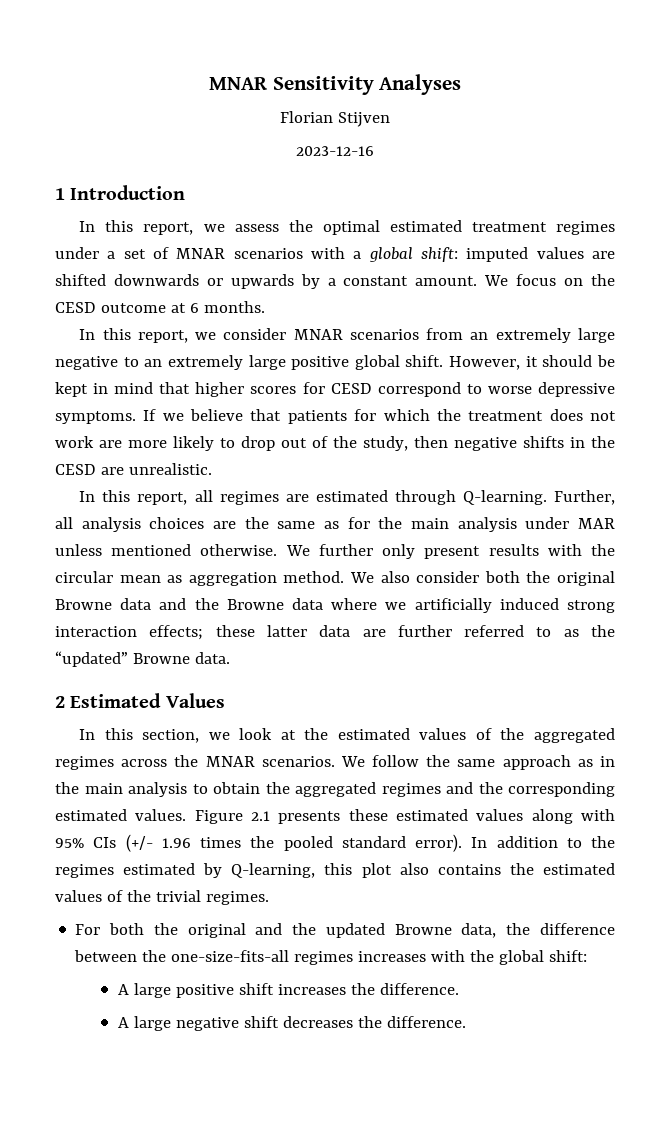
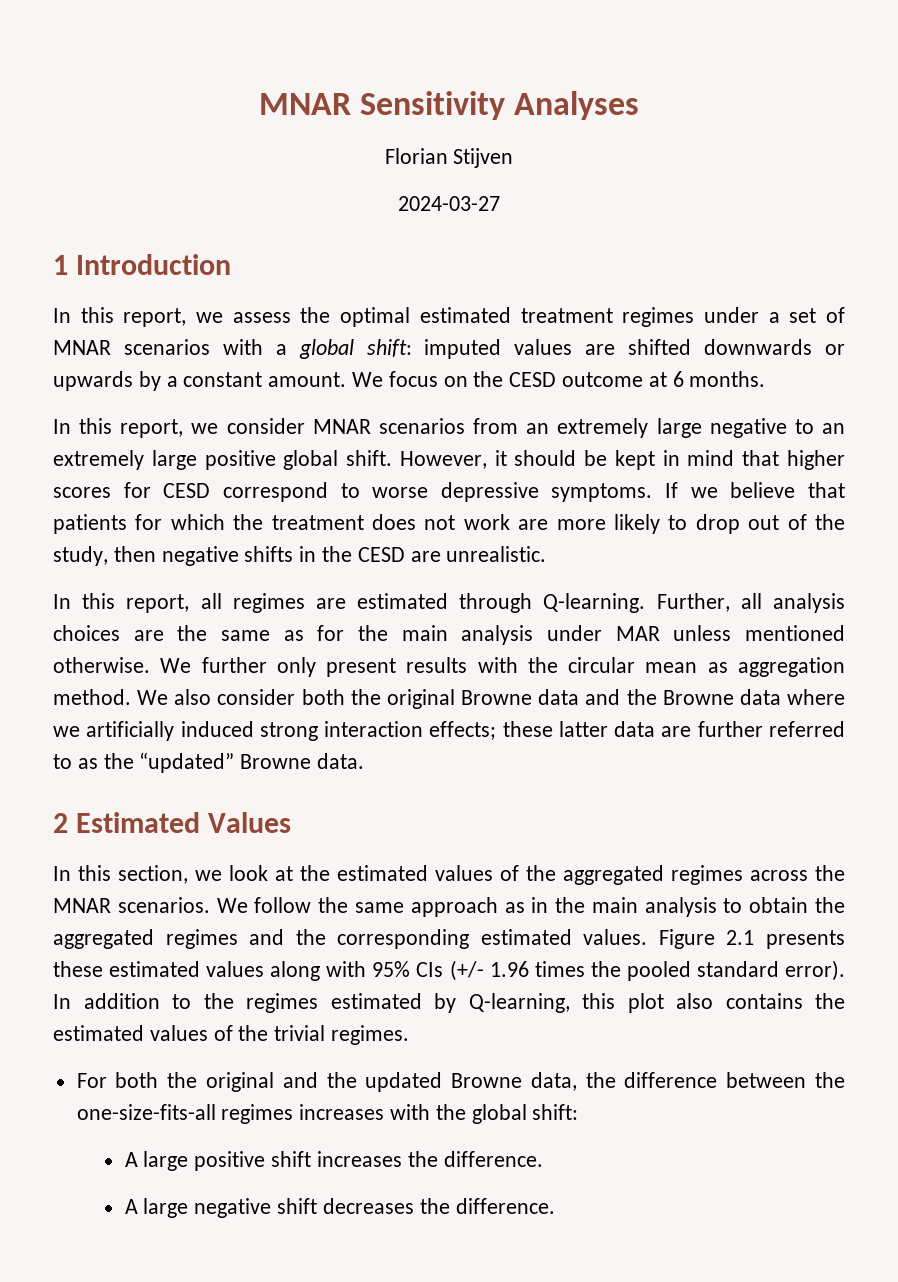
[296,146,374,156] 2023-12-16 -> [398,196,500,211] 2024-03-27

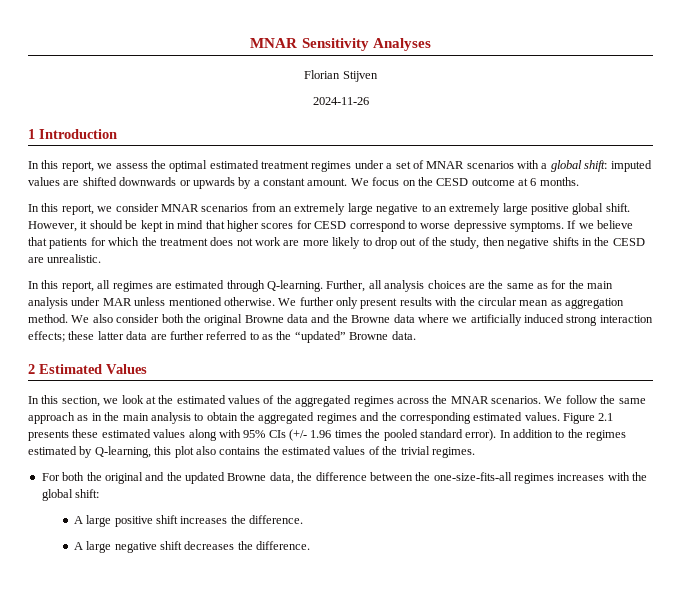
[398,196,500,211] 2024-03-27 -> [312,97,369,105] 2024-11-26

